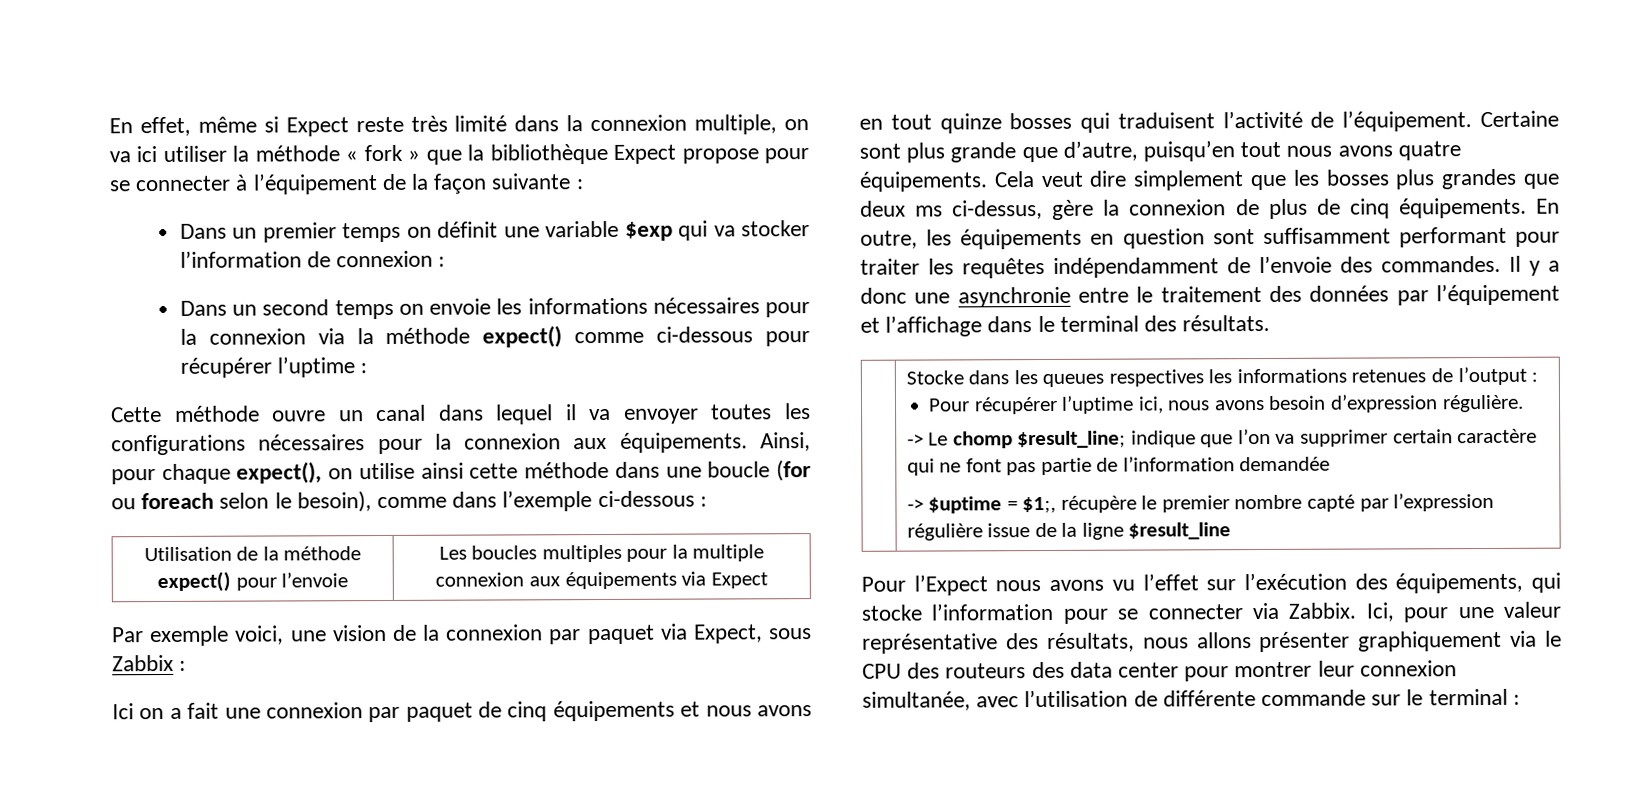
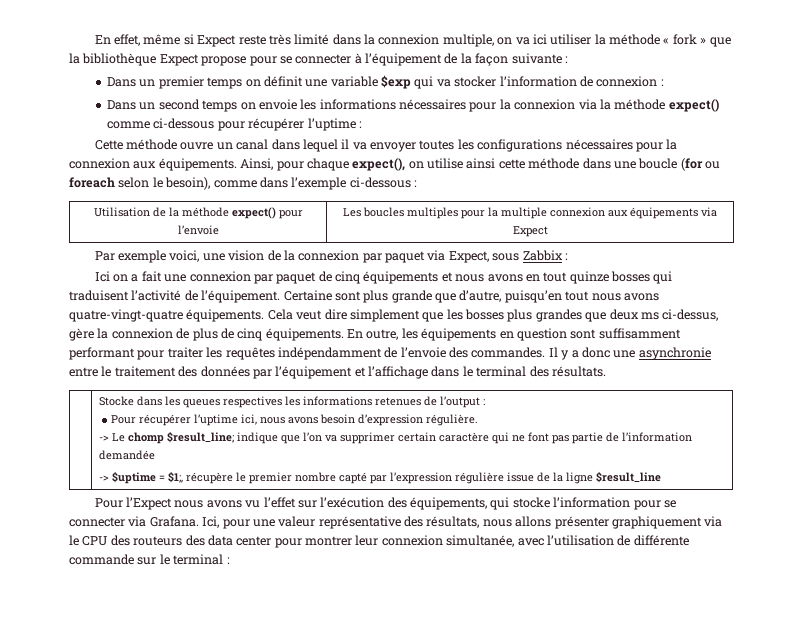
[1397,141,1461,161] quatre -> [69,309,183,322] quatre-vingt-quatre
[1288,602,1357,619] Zabbix. -> [149,516,199,527] Grafana.

